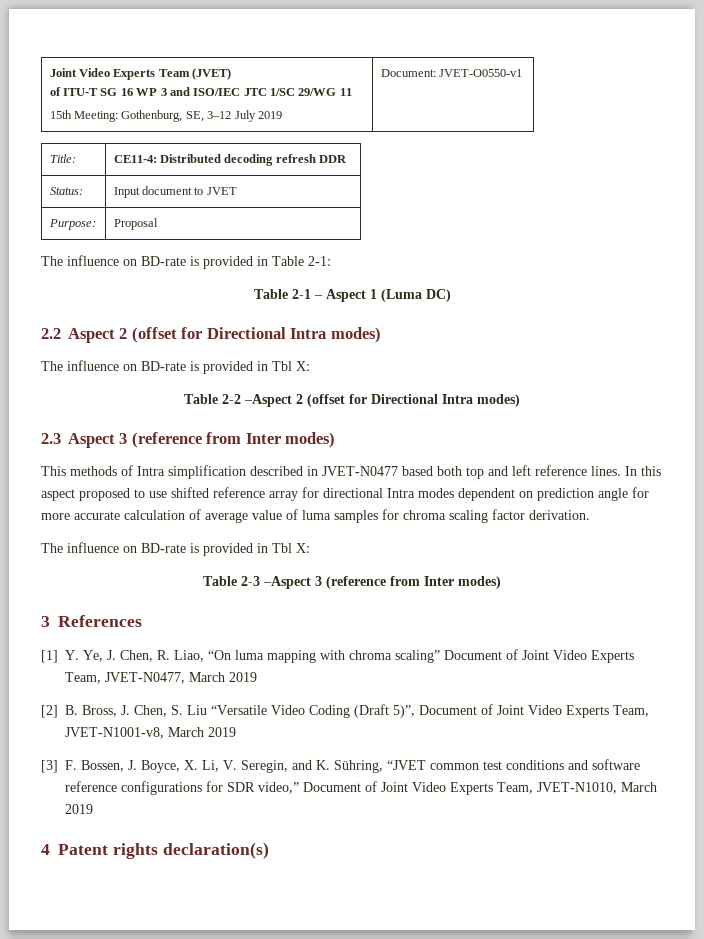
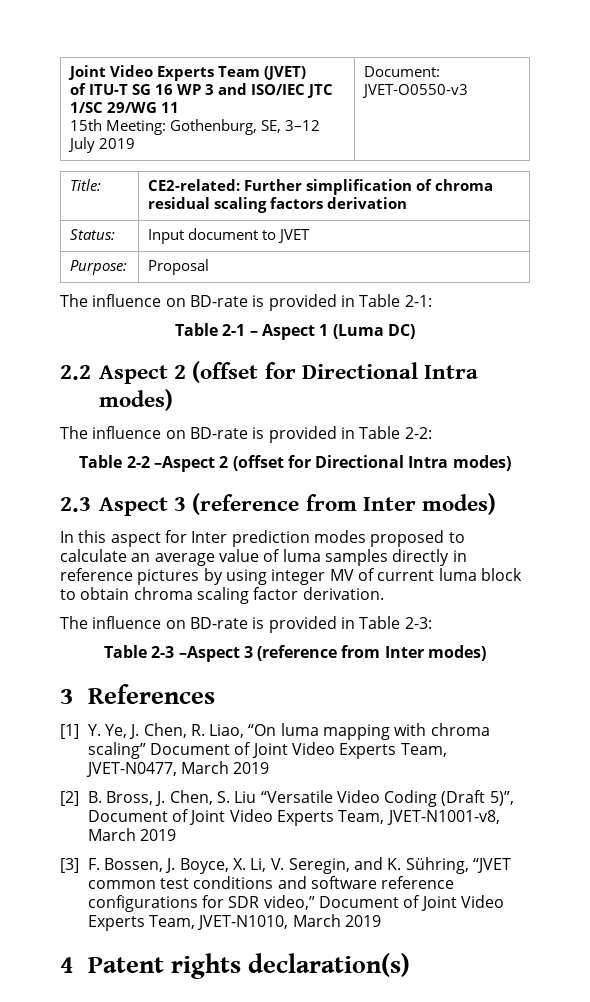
[439,69,523,77] JVET-O0550-v1 -> [362,84,469,98] JVET-O0550-v3
[113,154,348,166] CE11-4: Distributed decoding refresh DDR -> [148,179,494,195] [148,197,408,213] CE2-related: Further simplification of chroma residual scaling factors derivation
[272,361,310,371] Tbl X: -> [359,426,432,439] Table 2-2:
[41,465,661,479] [41,487,649,501] [41,509,201,520] This methods of Intra simplification described in JVET-N0477 based both top and left reference lines. In this aspect proposed to use shifted reference array for directional Intra modes dependent on prediction angle for more accurate calculation of -> [60,530,465,547] [60,549,151,562] In this aspect for Inter prediction modes proposed to calculate an
[382,509,399,520] for -> [392,549,467,566] [60,568,522,585] [60,587,130,600] directly in reference pictures by using integer MV of current luma block to obtain
[272,543,310,553] Tbl X: -> [359,616,432,629] Table 2-3:

